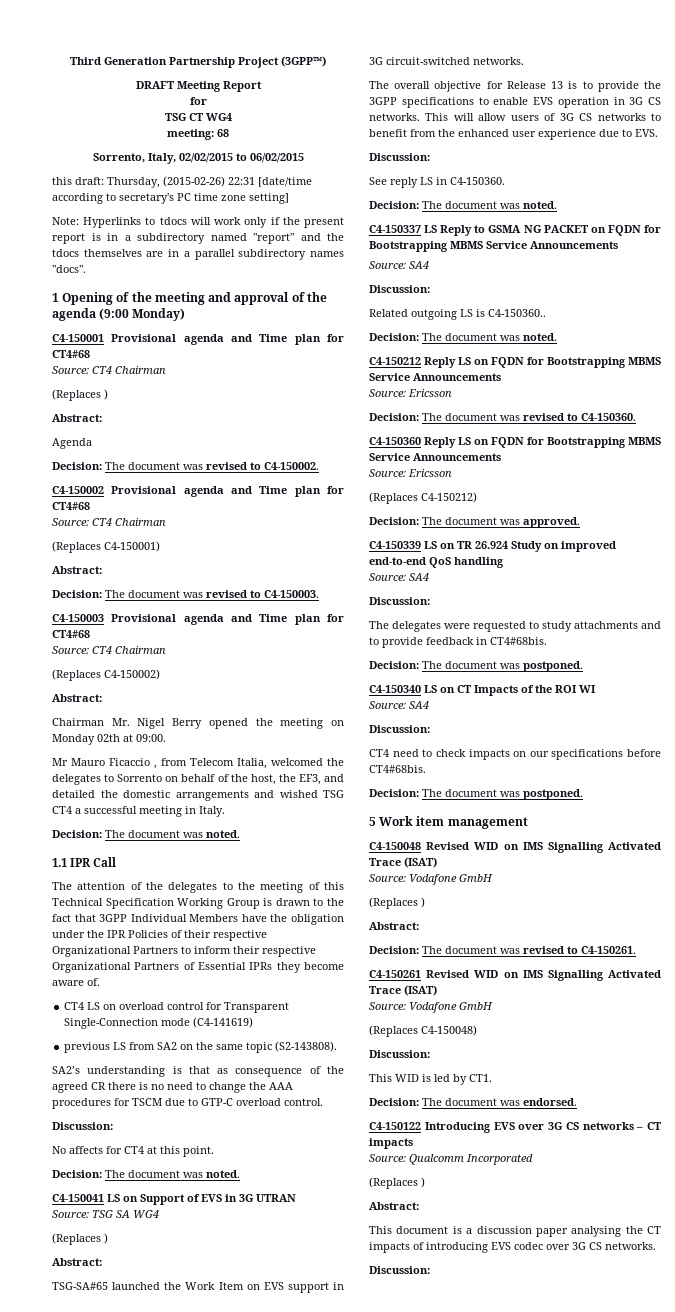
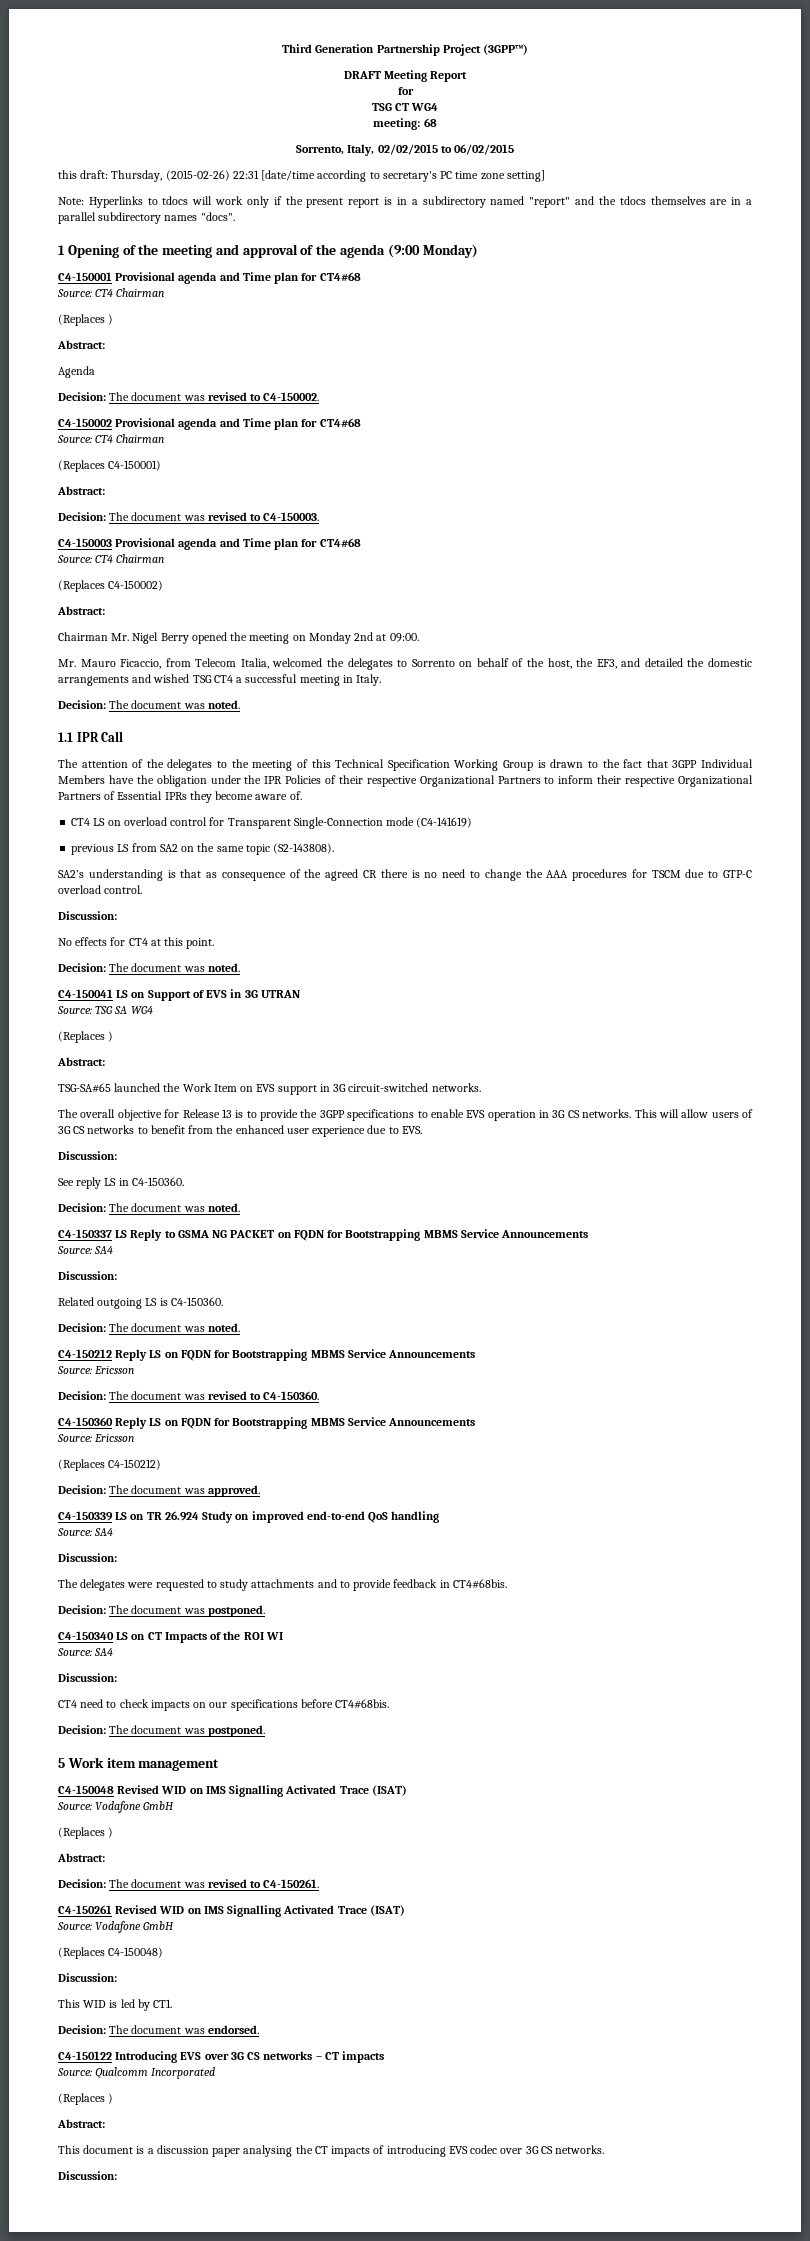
[97,734,120,742] 02th -> [354,632,374,641] 2nd
[52,758,157,769] Mr Mauro Ficaccio , -> [58,659,162,669] Mr. Mauro Ficaccio,
[69,1146,103,1154] affects -> [75,937,108,946] effects
[488,309,546,317] C4-150360.. -> [170,1297,223,1306] C4-150360.

